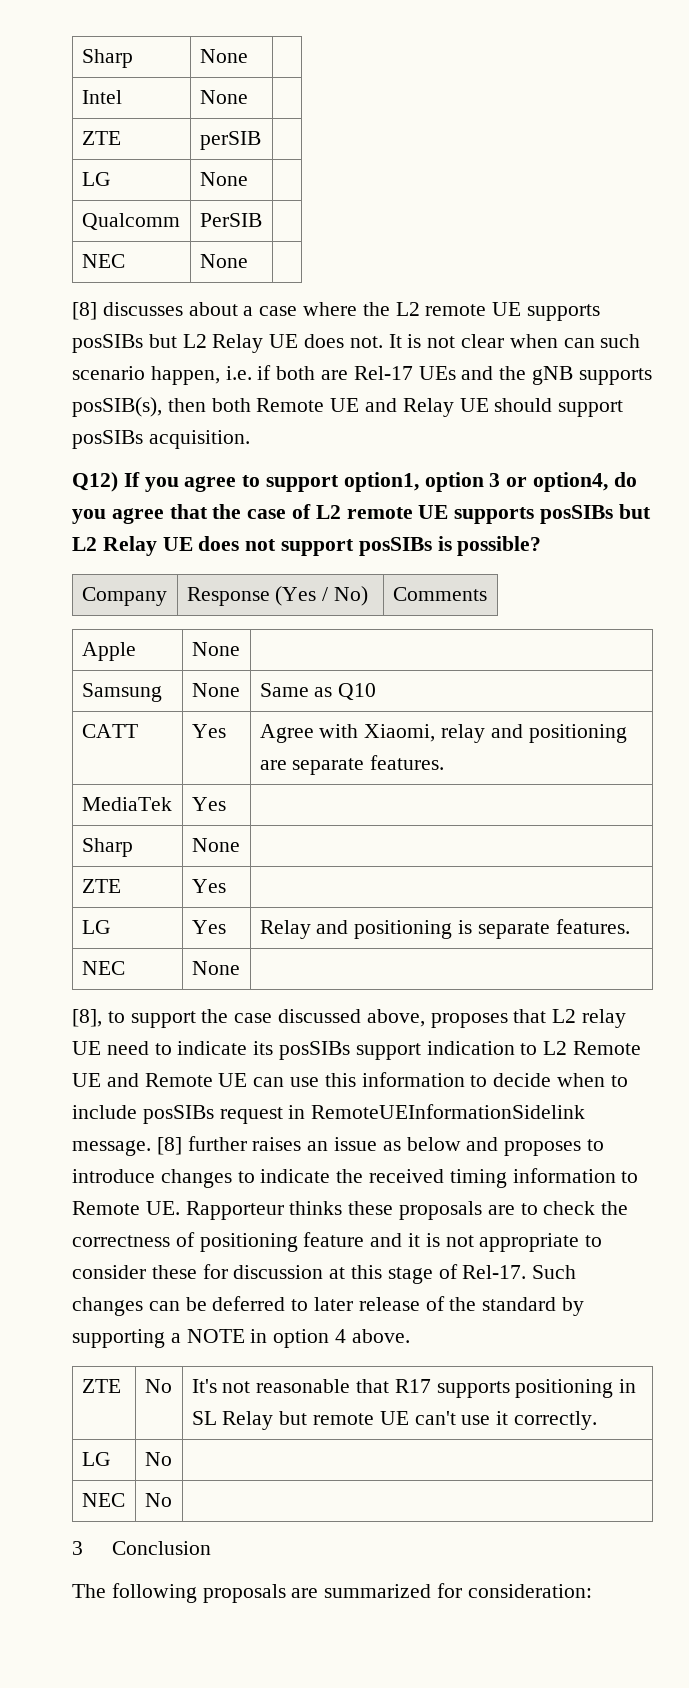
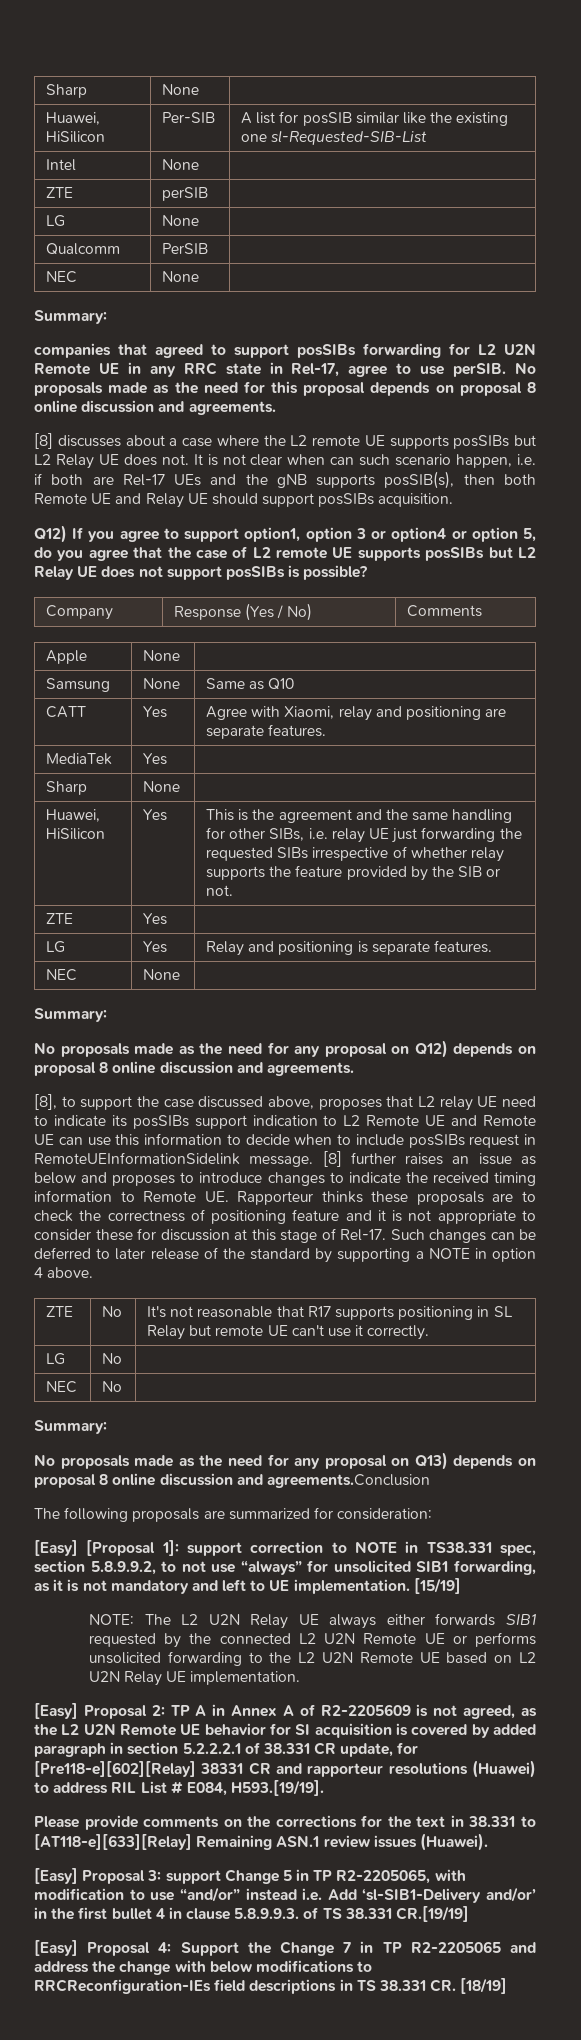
[81,49,133,68] [199,49,248,63] Sharp | None | -> [46,84,88,98] [162,84,200,95] [46,112,101,125] [46,131,106,143] [162,112,216,123] [241,111,509,126] [241,130,428,145] Sharp | None | // Huawei, HiSilicon | Per-SIB | A list for posSIB similar like the existing one sl-Requested-SIB-List
(248, 261) none -> [34,310,107,324] [34,343,536,358] [34,362,536,377] [34,381,536,396] [34,400,276,415] // Summary: // companies that agreed to support posSIBs forwarding for L2 U2N Remote UE in any RRC state in Rel-17, agree to use perSIB. No proposals made as the need for this proposal depends on proposal 8 online discussion and agreements.
[533,472,609,492] option4, -> [391,527,536,542] option4 or option 5,
(240, 845) none -> [46,809,101,822] [46,828,106,840] [143,809,168,821] [206,809,513,823] [206,827,522,843] [206,846,505,862] [206,865,501,881] [206,885,234,896] // Huawei, HiSilicon | Yes | This is the agreement and the same handling for other SIBs, i.e. relay UE just forwarding the requested SIBs irrespective of whether relay supports the feature provided by the SIB or not.
(240, 968) none -> [34,1008,107,1022] [34,1040,536,1058] [34,1061,354,1076] // Summary: // No proposals made as the need for any proposal on Q12) depends on proposal 8 online discussion and agreements.
[72,1541,212,1555] 3 Conclusion -> [34,1420,107,1434] [34,1452,536,1470] [34,1473,430,1488] Summary: // No proposals made as the need for any proposal on Q13) depends on proposal 8 online discussion and agreements.Conclusion
(592, 1591) none -> [34,1540,536,1556] [34,1560,536,1575] [34,1578,461,1594] [88,1613,536,1629] [88,1632,537,1648] [88,1651,536,1666] [88,1671,301,1686] [34,1703,538,1719] [34,1723,536,1738] [34,1742,419,1757] [34,1760,536,1778] [34,1780,325,1796] [34,1815,536,1830] [34,1833,488,1851] [34,1868,466,1884] [34,1887,536,1903] [34,1906,470,1922] [34,1940,536,1956] [34,1960,373,1975] [34,1978,508,1994] // [Easy] [Proposal 1]: support correction to NOTE in TS38.331 spec, section 5.8.9.9.2, to not use “always” for unsolicited SIB1 forwarding, as it is not mandatory and left to UE implementation. [15/19] // NOTE: The L2 U2N Relay UE always either forwards SIB1 requested by the connected L2 U2N Remote UE or performs unsolicited forwarding to the L2 U2N Remote UE based on L2 U2N Relay UE implementation. // [Easy] Proposal 2: TP A in Annex A of R2-2205609 is not agreed, as the L2 U2N Remote UE behavior for SI acquisition is covered by added paragraph in section 5.2.2.2.1 of 38.331 CR update, for [Pre118-e][602][Relay] 38331 CR and rapporteur resolutions (Huawei) to address RIL List # E084, H593.[19/19]. // Please provide comments on the corrections for the text in 38.331 to [AT118-e][633][Relay] Remaining ASN.1 review issues (Huawei). // [Easy] Proposal 3: support Change 5 in TP R2-2205065, with modification to use “and/or” instead i.e. Add ‘sl-SIB1-Delivery and/or’ in the first bullet 4 in clause 5.8.9.9.3. of TS 38.331 CR.[19/19] // [Easy] Proposal 4: Support the Change 7 in TP R2-2205065 and address the change with below modifications to RRCReconfiguration-IEs field descriptions in TS 38.331 CR. [18/19]

